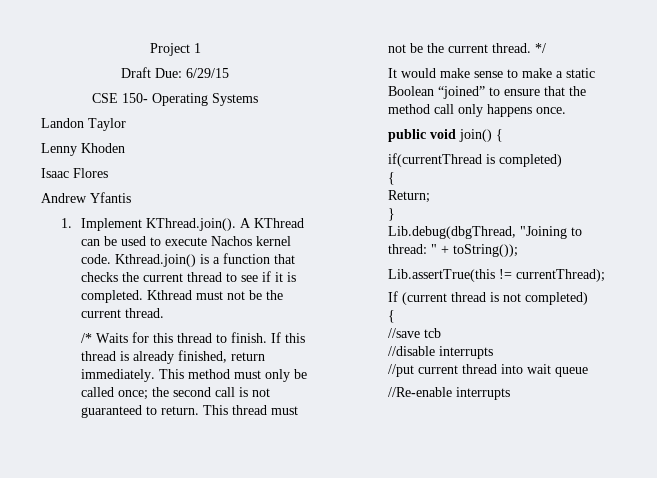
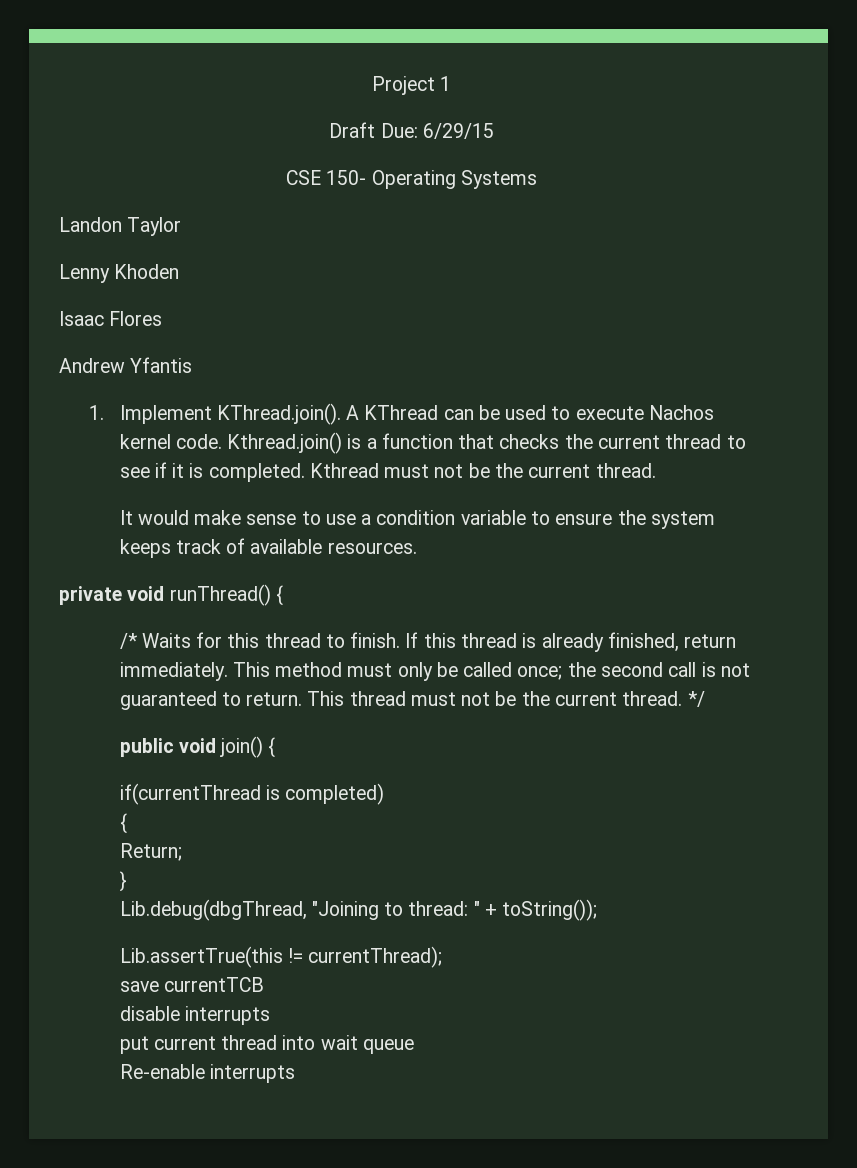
(164, 313) none -> [119,510,715,529] [119,538,417,558] [59,584,283,606] // It would make sense to use a condition variable to ensure the system keeps track of available resources. // private void runThread() {
[387,68,595,78] [387,86,586,99] [387,104,566,117] // It would make sense to make a static Boolean “joined” to ensure that the method call only happens once. -> (705, 699) none
[387,291,588,305] [387,310,395,323] [387,328,441,338] [387,346,435,356] If (current thread is not completed) // { // //save tcb // //disable -> [119,977,264,992] [119,1006,180,1021] save currentTCB // disable
[387,364,414,377] //put -> [119,1036,149,1054] put
[387,387,452,397] //Re-enable -> [119,1064,205,1079] Re-enable

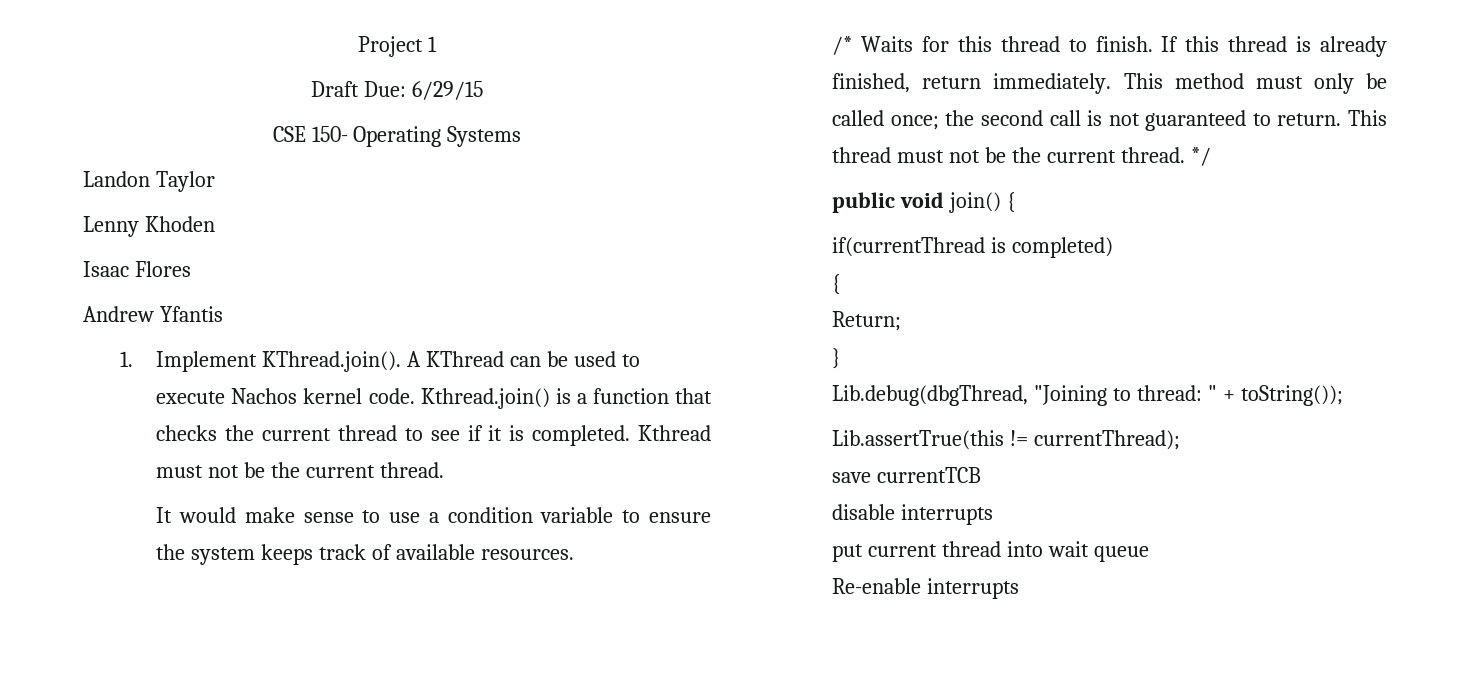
[59,584,283,606] // private void runThread() { -> (574, 554) none

